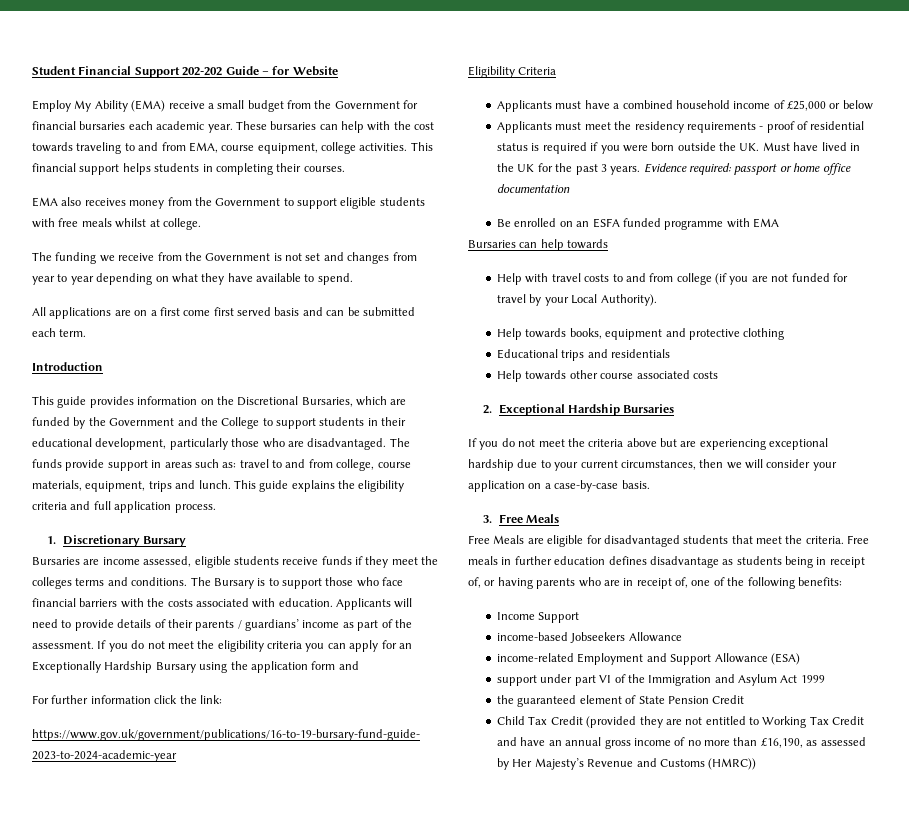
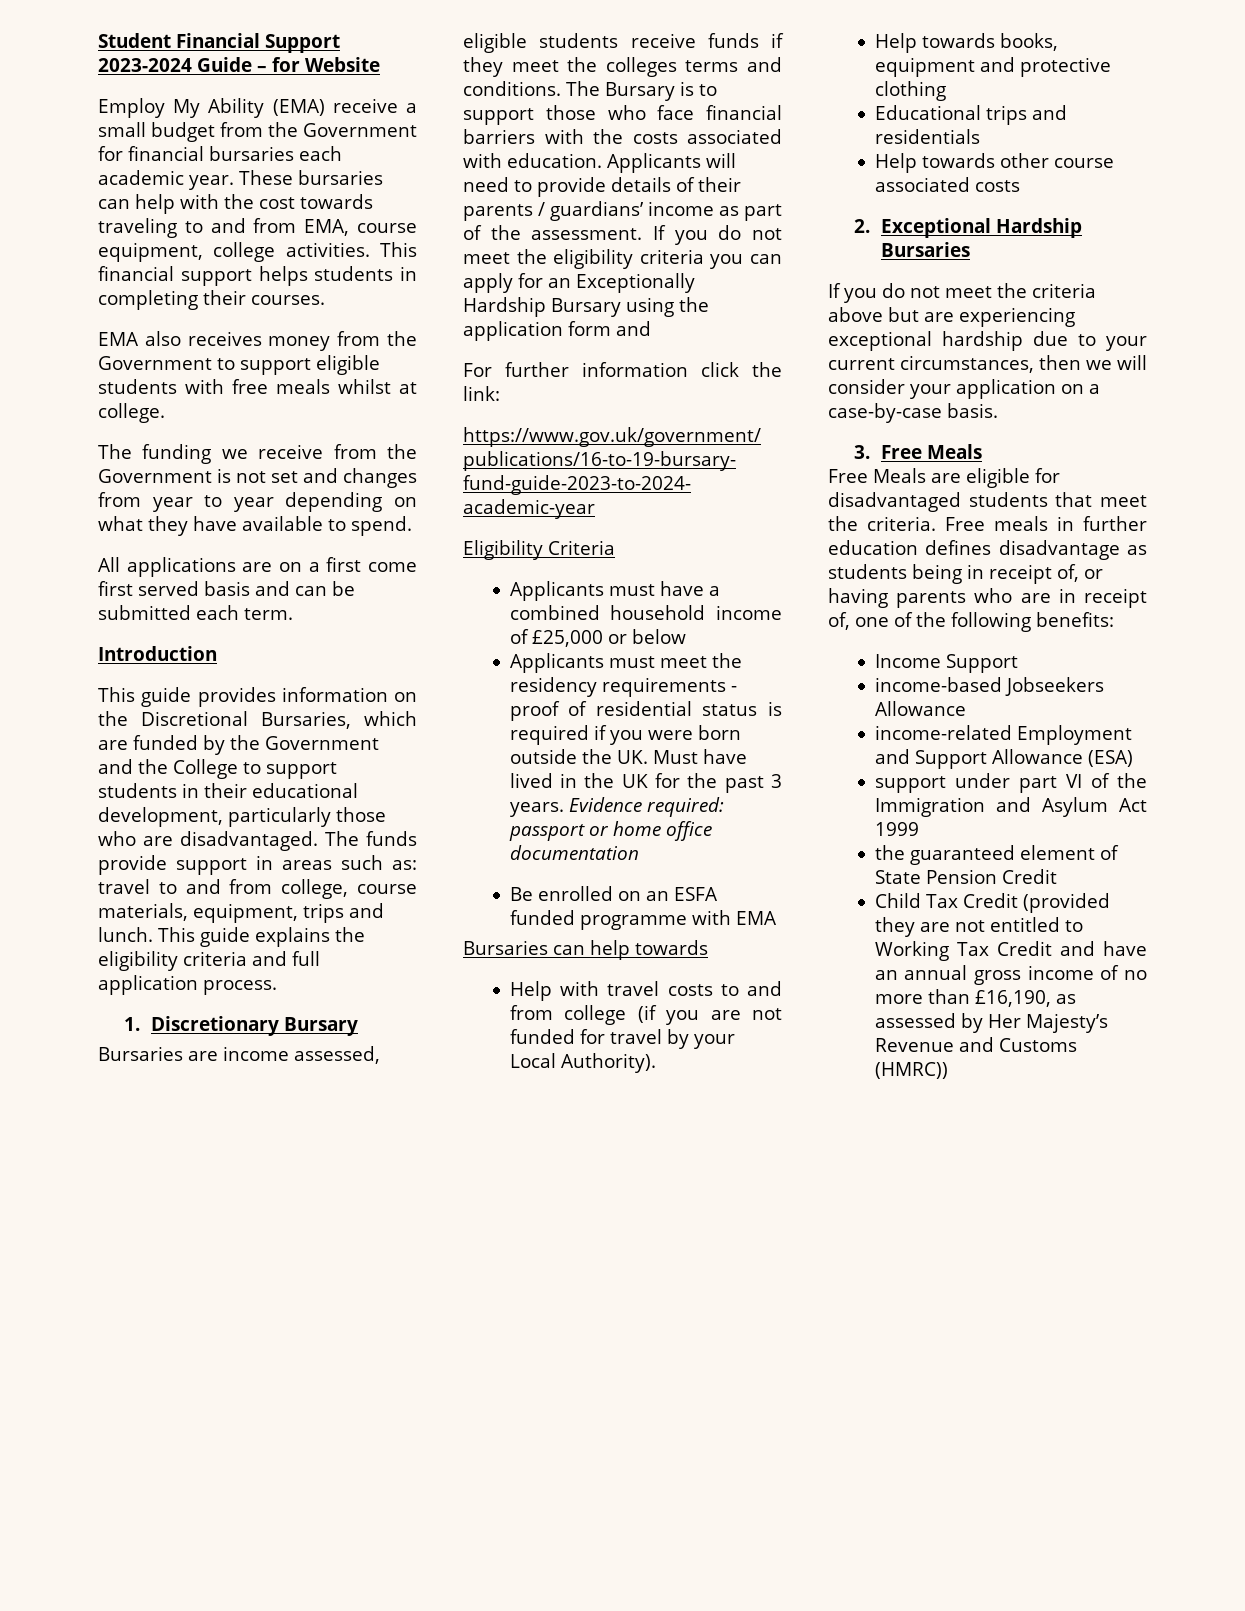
[182,67,223,76] 202-202 -> [98,58,192,72] 2023-2024

